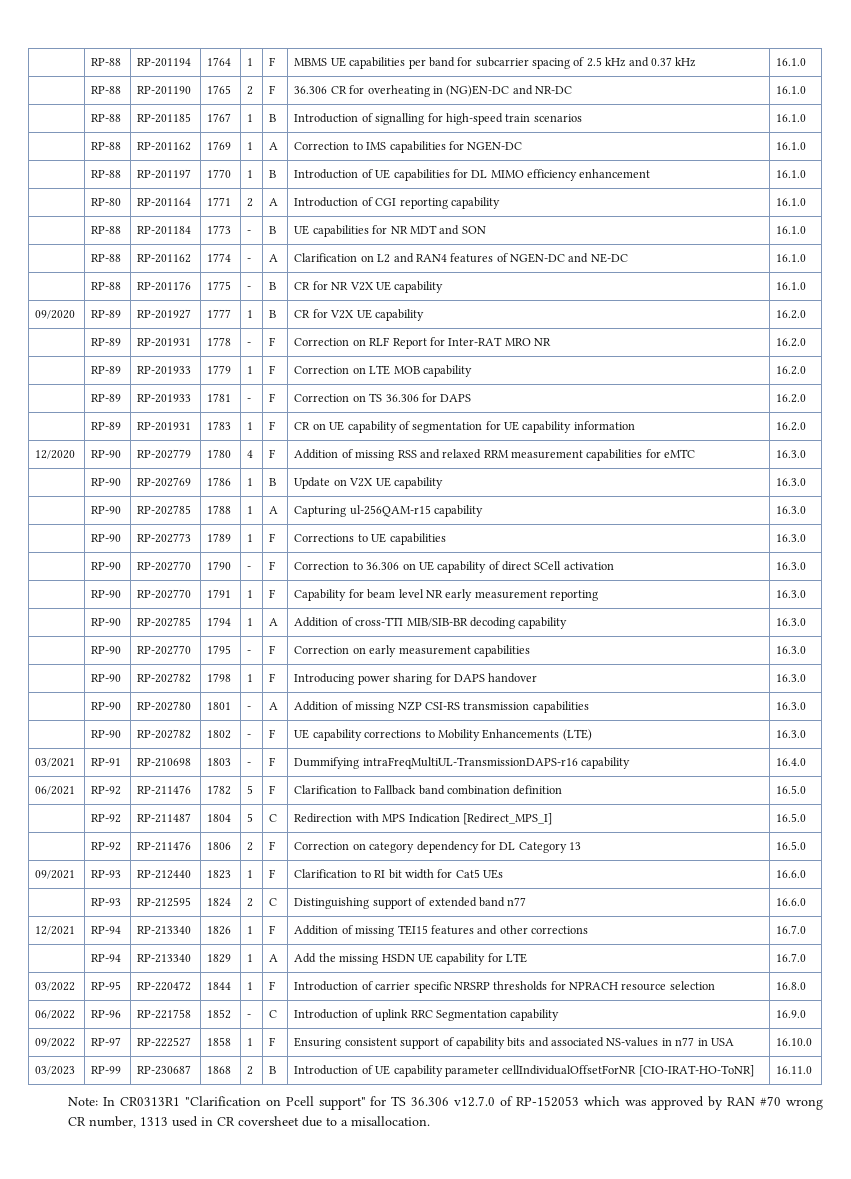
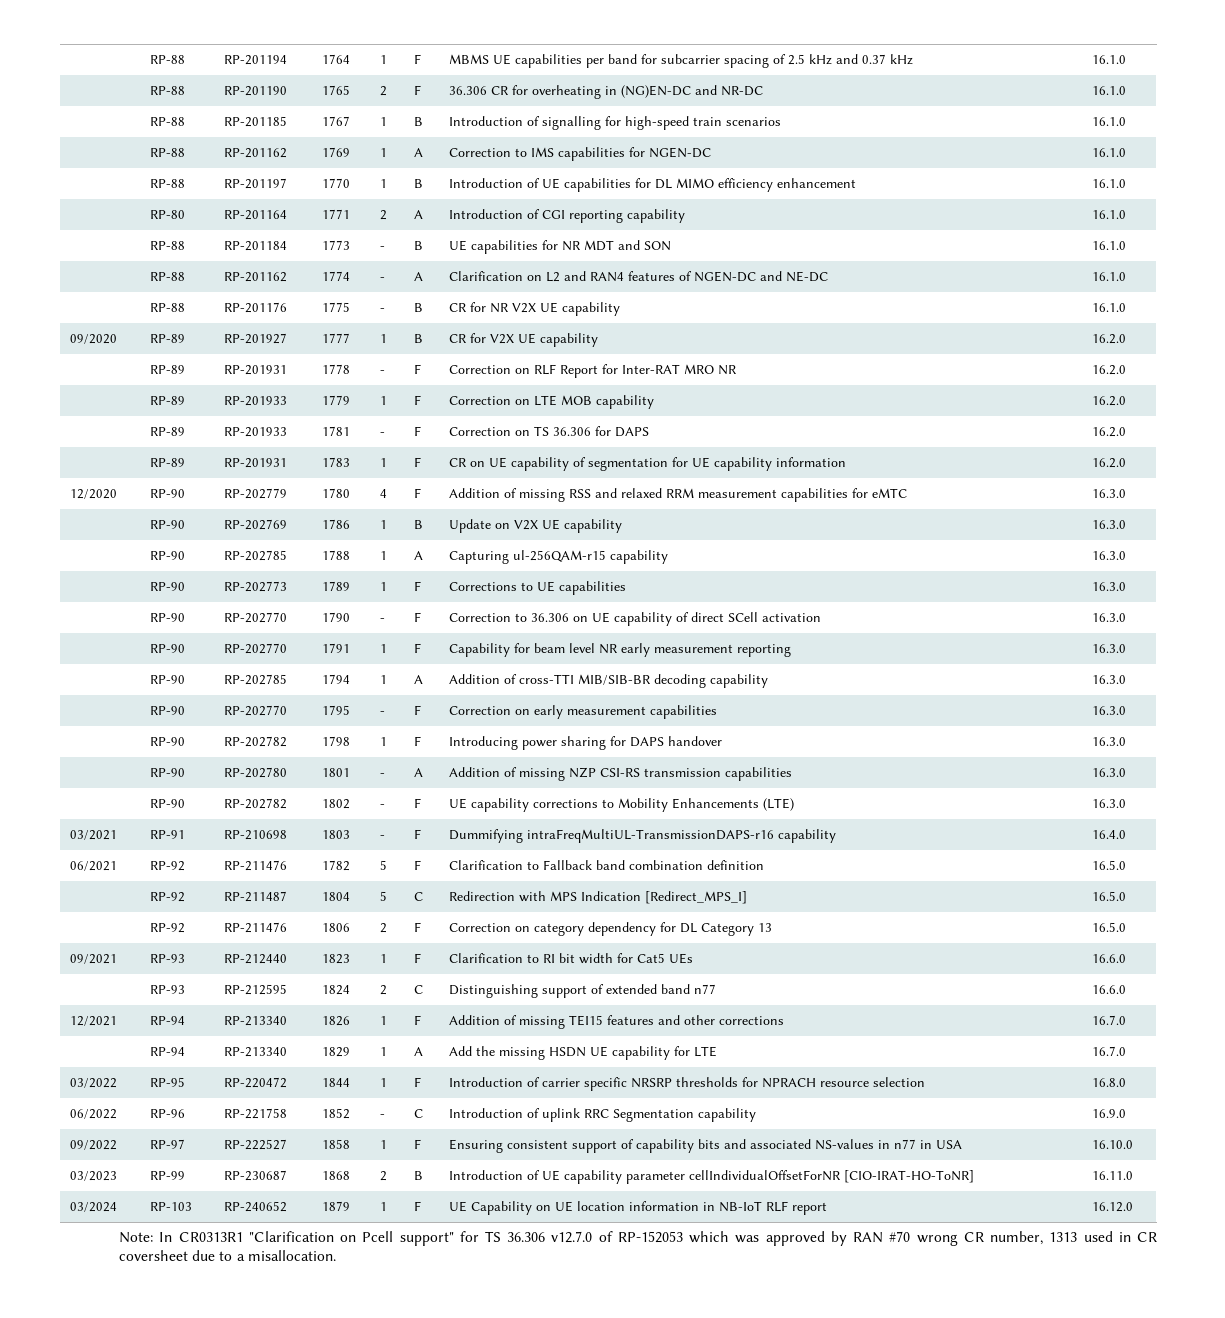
(813, 1070) none -> [70,1202,118,1212] [150,1202,193,1211] [224,1201,288,1212] [322,1201,351,1211] [380,1202,388,1211] [414,1201,422,1211] [449,1201,828,1215] [1092,1202,1134,1212] // 03/2024 | RP-103 | RP-240652 | 1879 | 1 | F | UE Capability on UE location information in NB-IoT RLF report | 16.12.0

